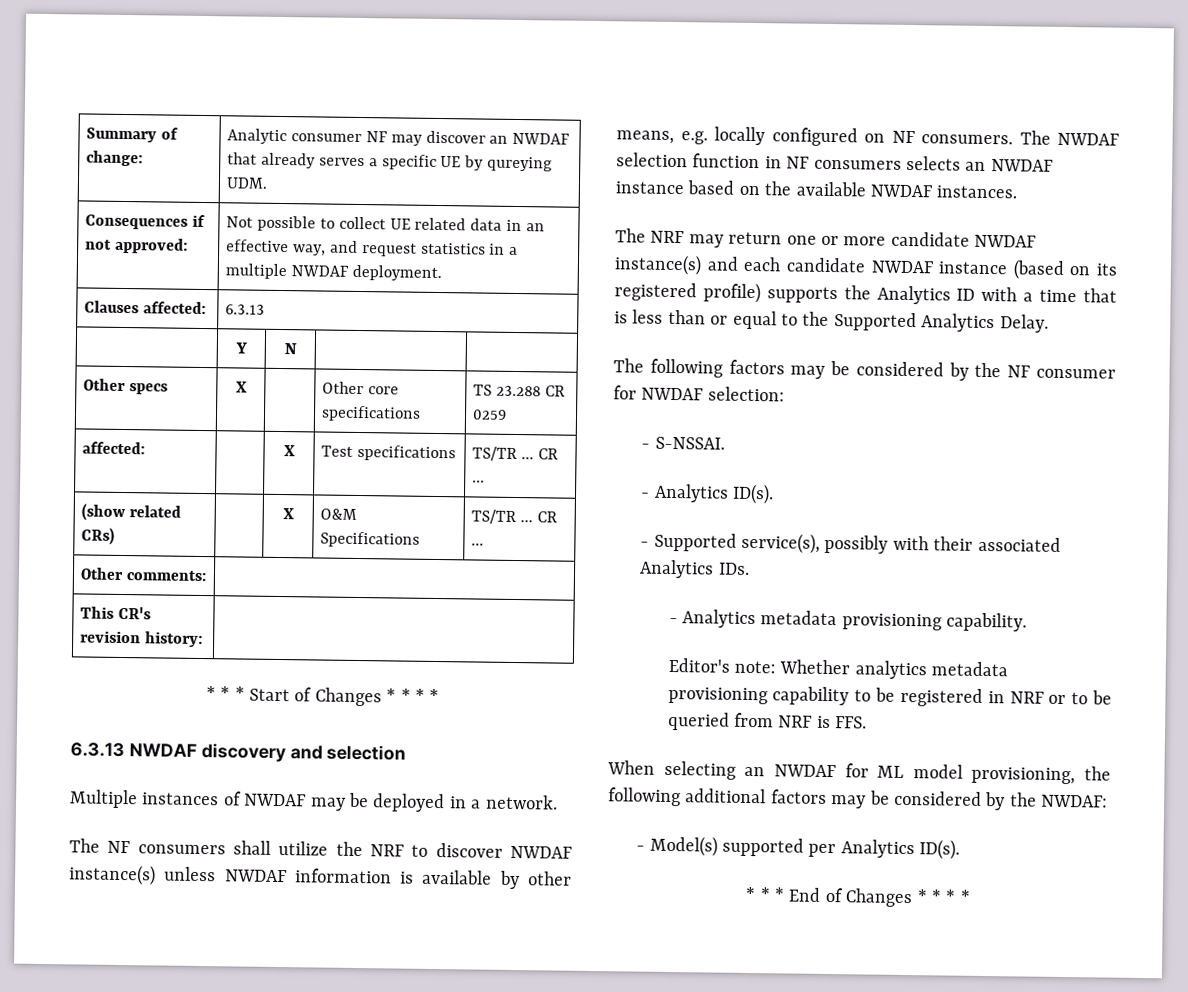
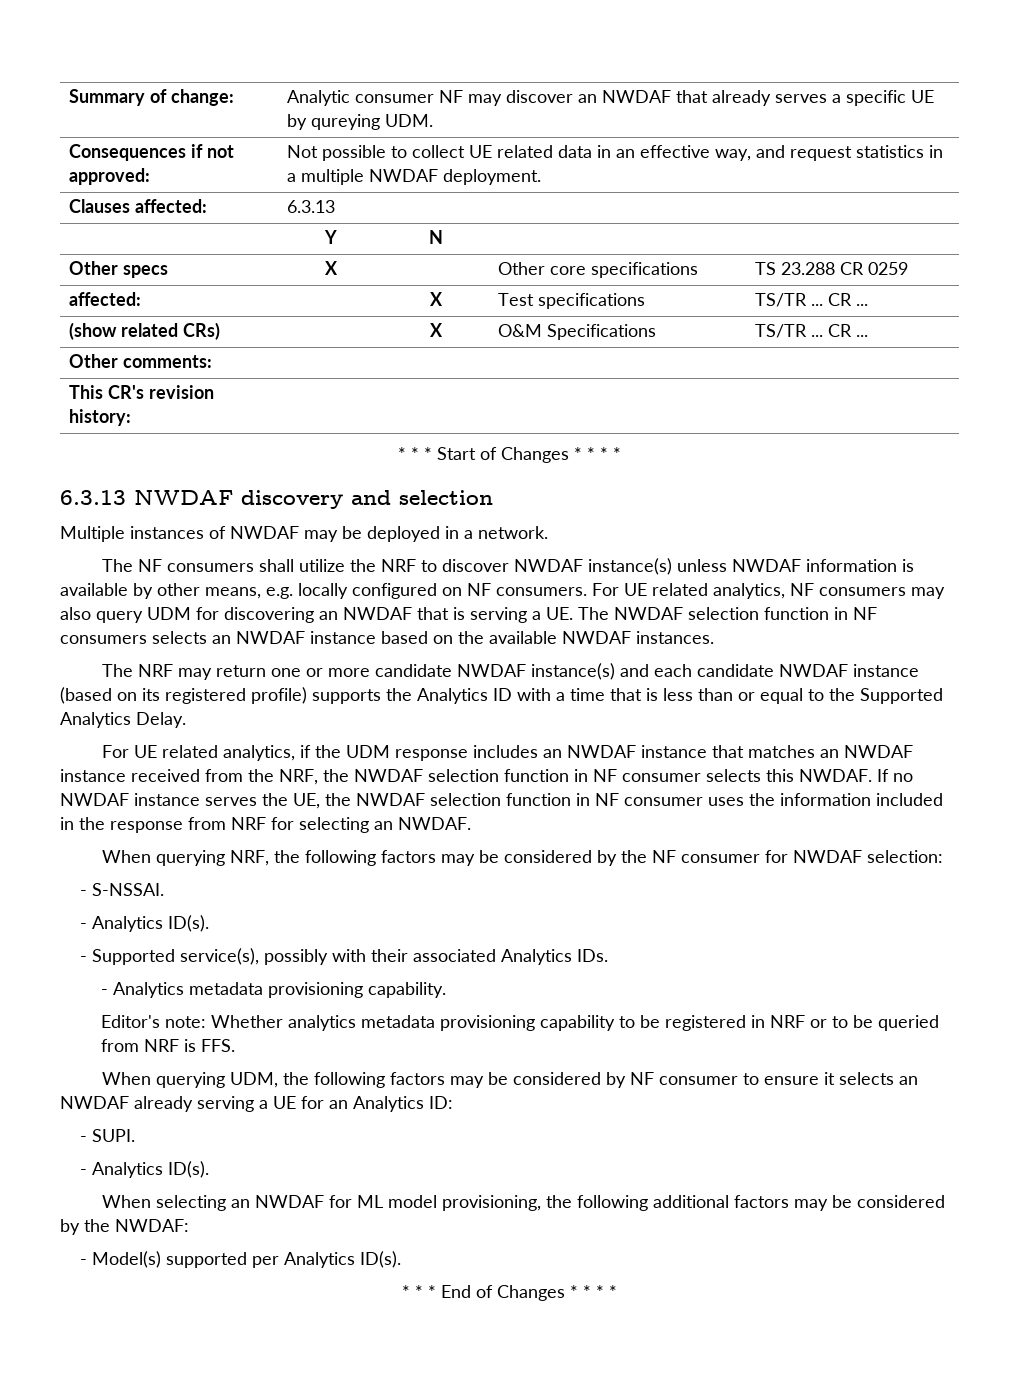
(1013, 139) none -> [592,583,945,599] [60,607,573,623] For UE related analytics, NF consumers may also query UDM for discovering an NWDAF that is serving a UE.
[613,358,644,373] The -> [102,745,914,761] [60,769,913,785] [60,793,943,809] [60,817,471,833] [102,850,301,866] For UE related analytics, if the UDM response includes an NWDAF instance that matches an NWDAF instance received from the NRF, the NWDAF selection function in NF consumer selects this NWDAF. If no NWDAF instance serves the UE, the NWDAF selection function in NF consumer uses the information included in the response from NRF for selecting an NWDAF. // When querying NRF, the
(868, 722) none -> [102,1072,919,1088] [60,1096,453,1112] [80,1129,136,1142] [80,1161,210,1178] // When querying UDM, the following factors may be considered by NF consumer to ensure it selects an NWDAF already serving a UE for an Analytics ID: // - SUPI. // - Analytics ID(s).

